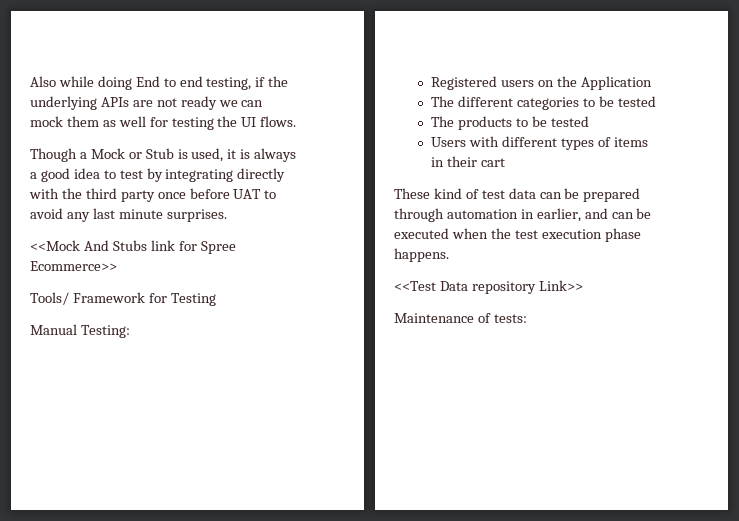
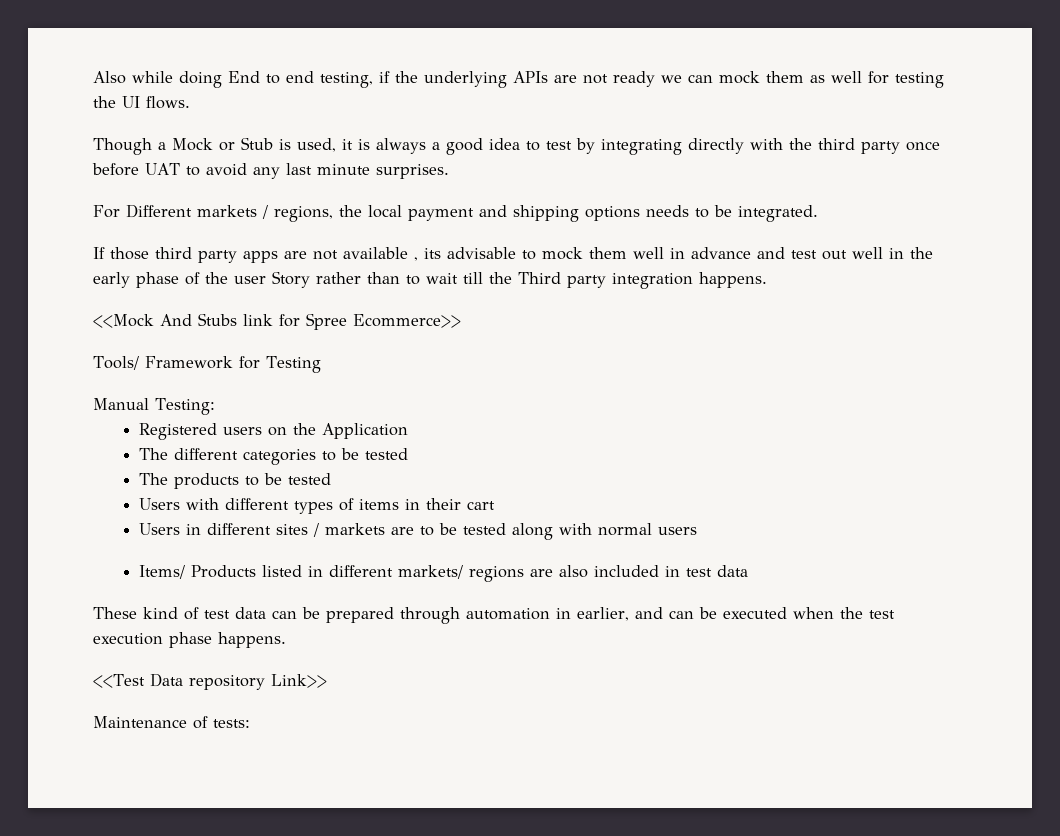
(227, 215) none -> [93,204,818,222] [93,247,933,263] [93,271,767,289] // For Different markets / regions, the local payment and shipping options needs to be integrated. // If those third party apps are not available , its advisable to mock them well in advance and test out well in the early phase of the user Story rather than to wait till the Third party integration happens.
(506, 162) none -> [138,523,697,540] [138,565,748,582] // Users in different sites / markets are to be tested along with normal users // Items/ Products listed in different markets/ regions are also included in test data

